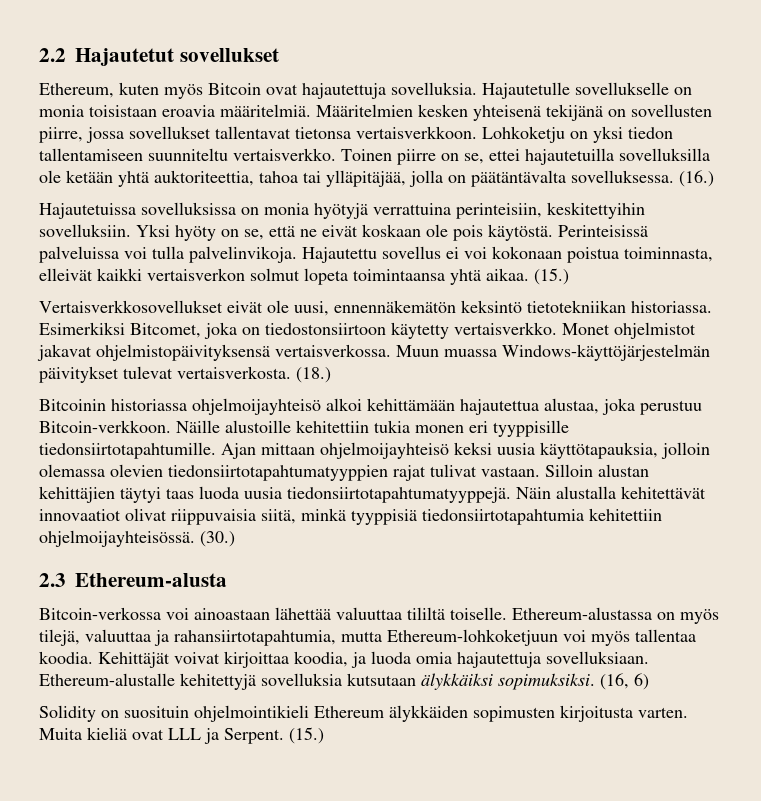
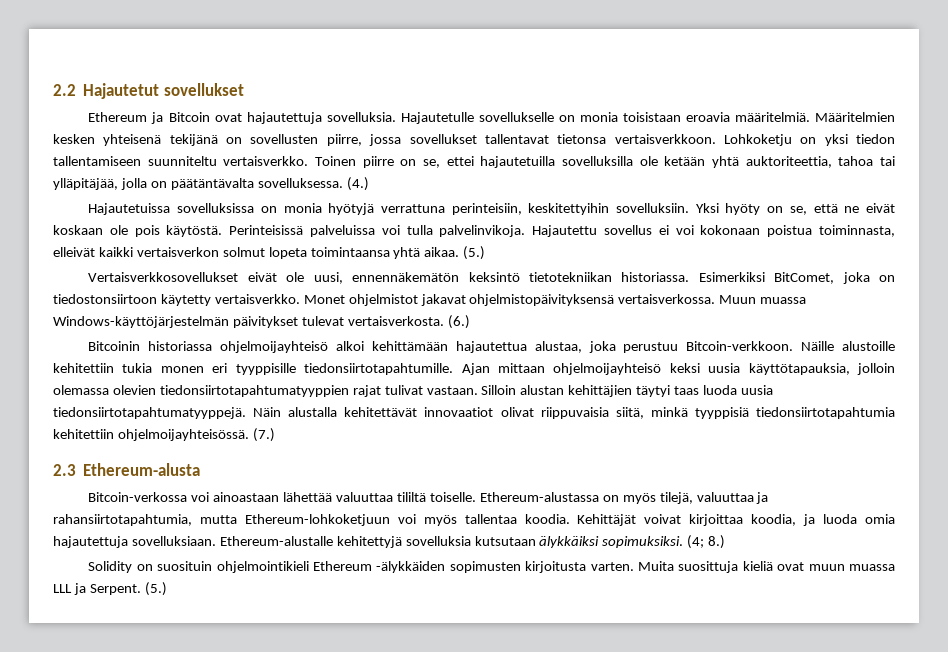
[39,82,203,99] Ethereum, kuten myös -> [88,112,164,124] Ethereum ja
[679,170,714,187] (16.) -> [346,177,369,191] (4.)
[373,203,451,215] verrattuina -> [380,204,445,213] verrattuna
[534,268,569,285] (15.) -> [463,246,486,260] (5.)
[130,323,201,338] Bitcomet, -> [774,272,835,284] BitComet,
[296,367,331,383] (18.) -> [447,315,470,329] (6.)
[200,531,235,547] (30.) -> [252,428,275,442] (7.)
[600,673,649,690] (16, 6) -> [687,535,726,549] (4; 8.)
[389,705,468,722] älykkäiden -> [376,561,446,573] -älykkäiden
(82, 734) none -> [678,561,739,573] suosittuja
(164, 734) none -> [808,564,895,571] muun muassa
[289,727,324,744] (15.) -> [144,582,167,596] (5.)

